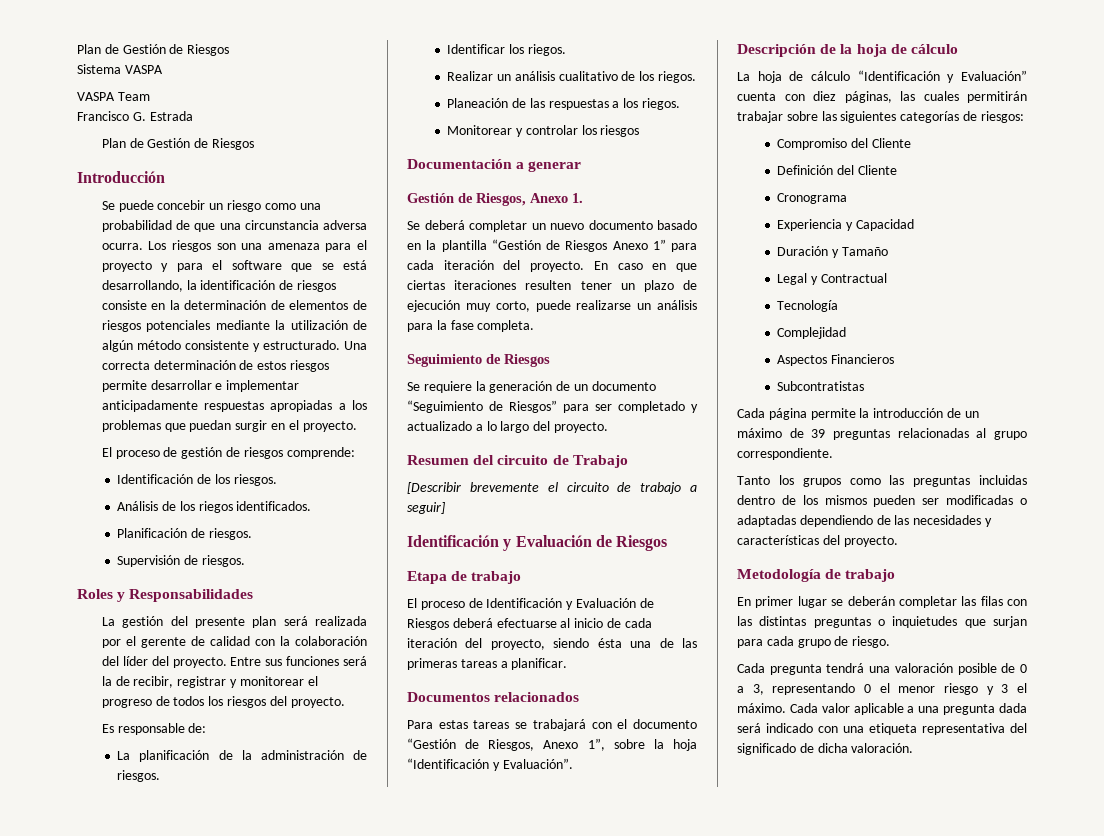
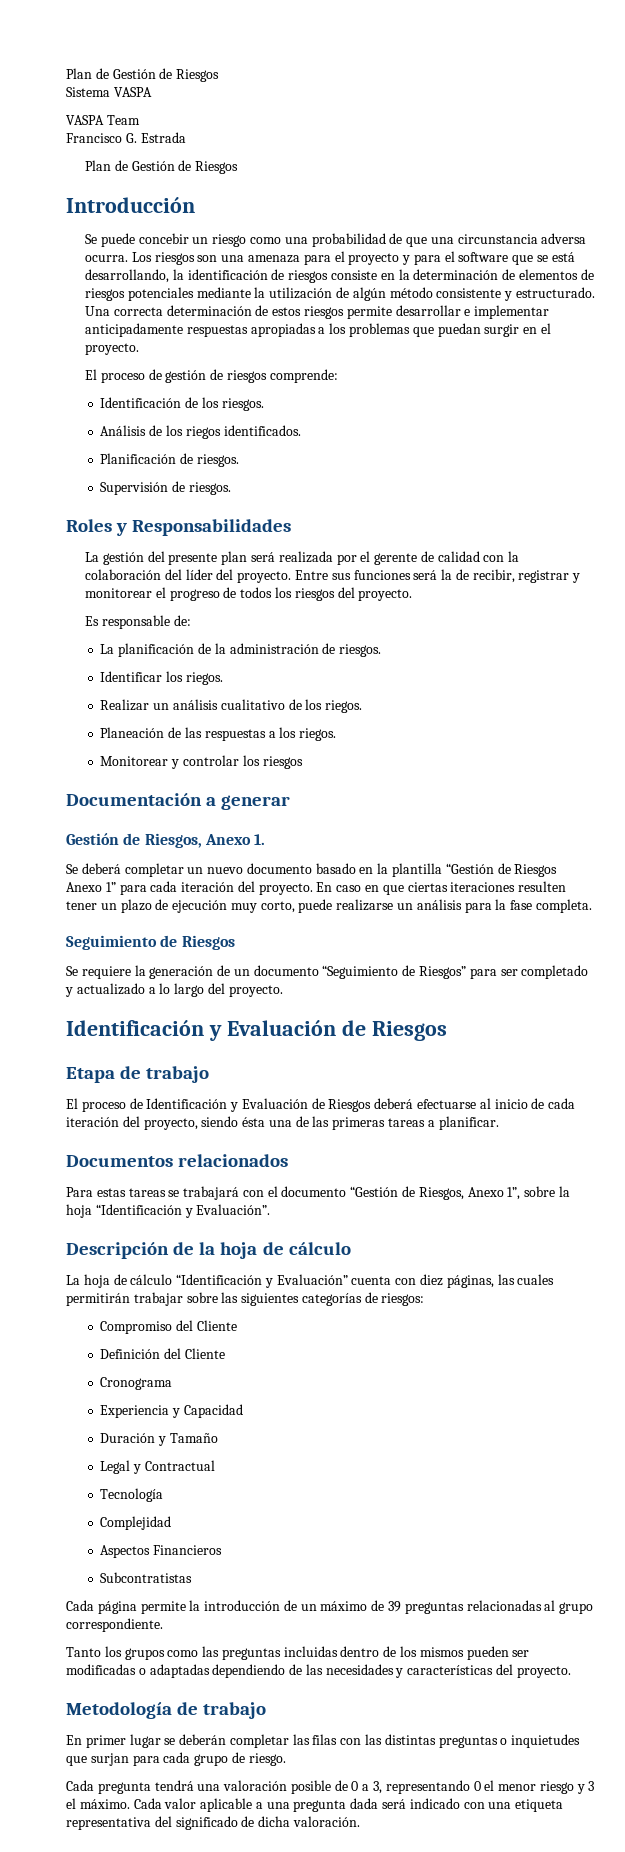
[407,455,628,468] [407,482,697,494] [407,502,445,514] // Resumen del circuito de Trabajo // [Describir brevemente el circuito de trabajo a seguir] -> (283, 991) none

